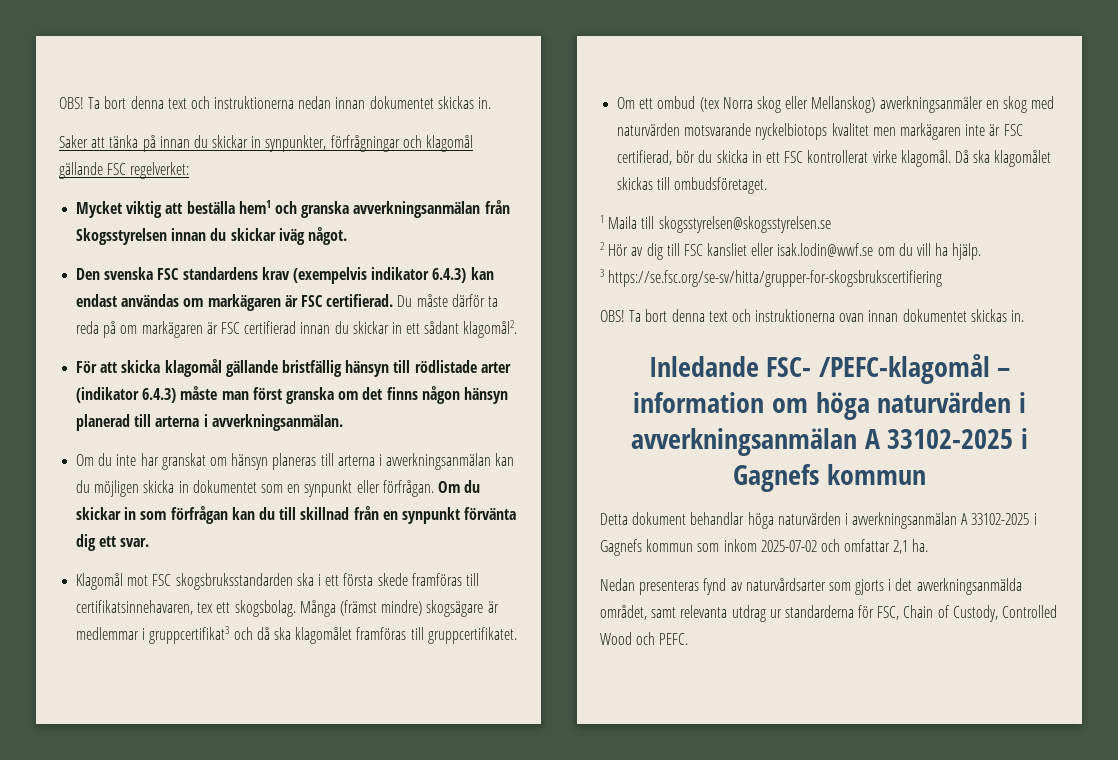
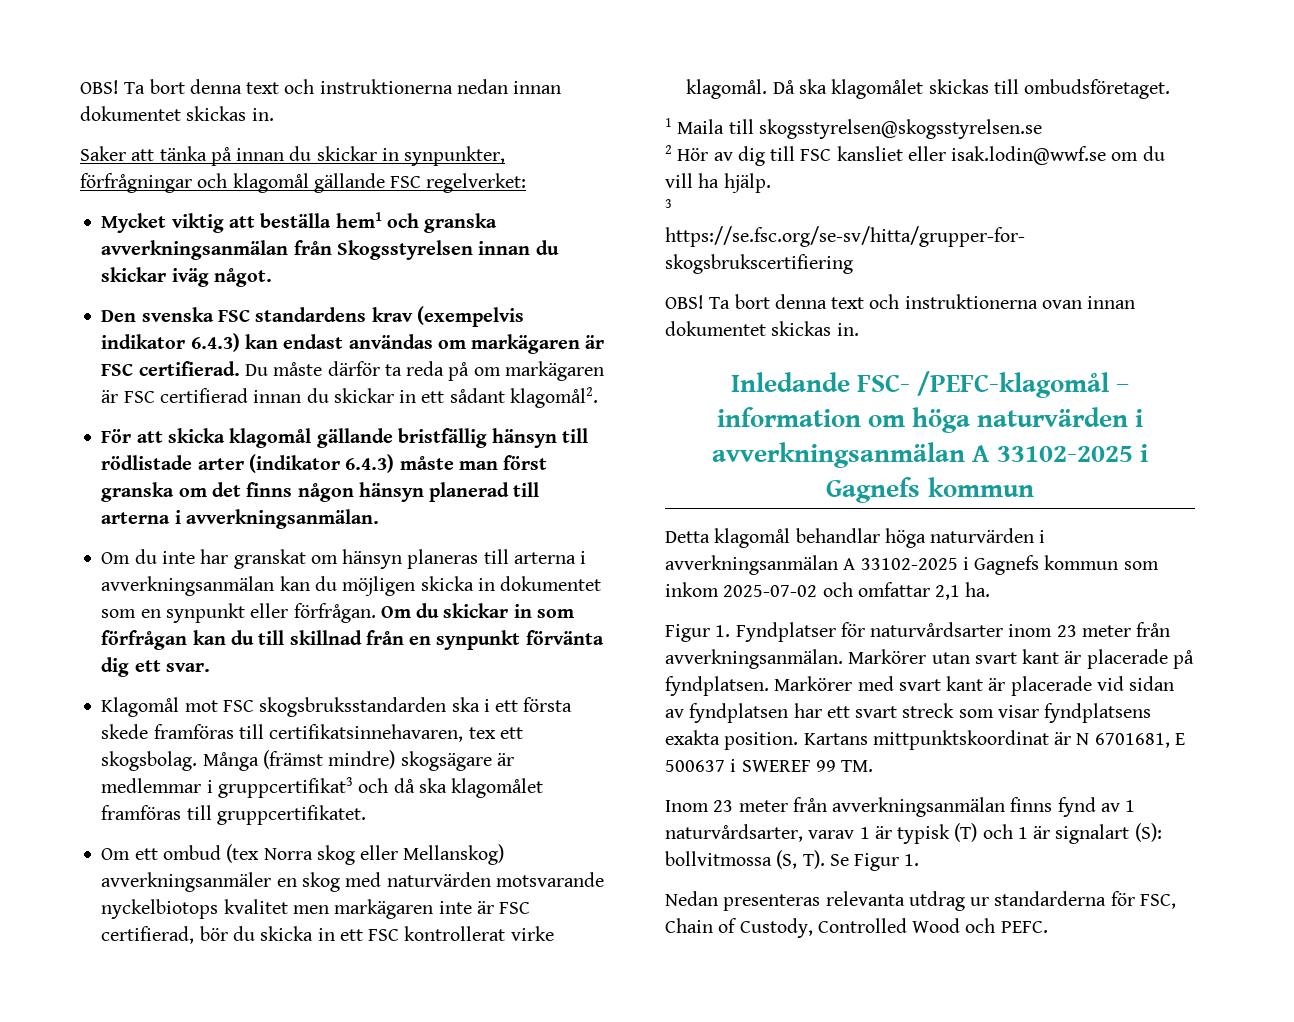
[632,512,687,525] dokument -> [714,528,791,548] klagomål
[600,578,1022,595] [600,605,677,620] Nedan presenteras fynd av naturvårdsarter som gjorts i det avverkningsanmälda området, samt -> [665,622,1171,642] [665,649,1194,669] [665,676,1175,696] [665,703,1152,723] [665,730,1185,750] [665,759,874,772] [665,797,1136,817] [665,823,1162,844] [665,850,920,871] [665,891,821,911] Figur 1. Fyndplatser för naturvårdsarter inom 23 meter från avverkningsanmälan. Markörer utan svart kant är placerade på fyndplatsen. Markörer med svart kant är placerade vid sidan av fyndplatsen har ett svart streck som visar fyndplatsens exakta position. Kartans mittpunktskoordinat är N 6701681, E 500637 i SWEREF 99 TM. // Inom 23 meter från avverkningsanmälan finns fynd av 1 naturvårdsarter, varav 1 är typisk (T) och 1 är signalart (S): bollvitmossa (S, T). Se Figur 1. // Nedan presenteras

